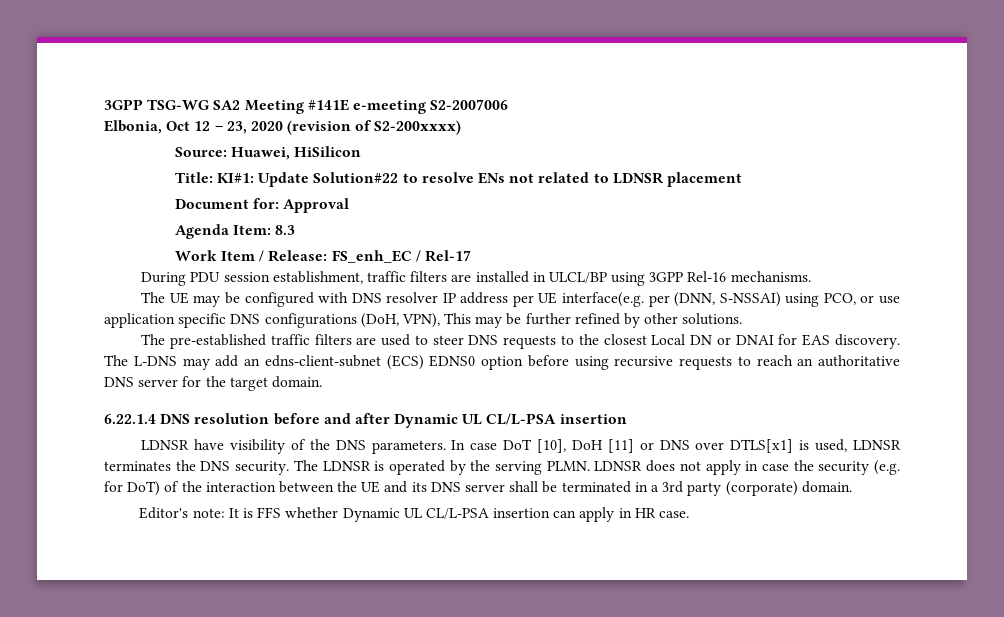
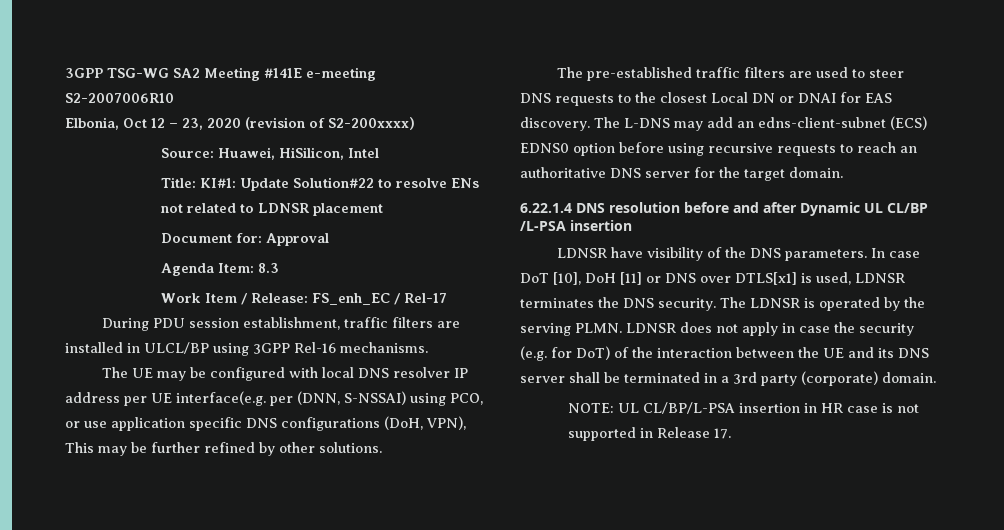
[430,99,509,110] S2-2007006 -> [65,93,174,103] S2-2007006R10
[294,146,362,157] HiSilicon -> [279,147,380,160] HiSilicon, Intel
(349, 297) none -> [322,367,355,378] local
[486,413,557,425] CL/L-PSA -> [887,203,928,213] [520,221,566,231] CL/BP /L-PSA
[139,507,690,522] Editor's note: It is FFS whether Dynamic UL CL/L-PSA insertion can apply in HR case. -> [568,402,920,414] [568,427,732,441] NOTE: UL CL/BP/L-PSA insertion in HR case is not supported in Release 17.

